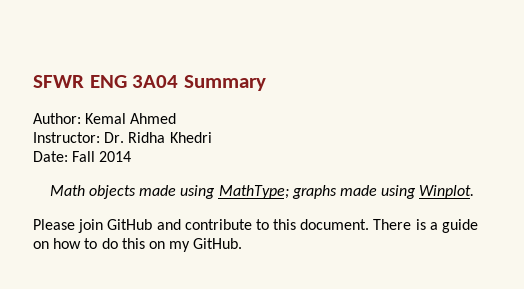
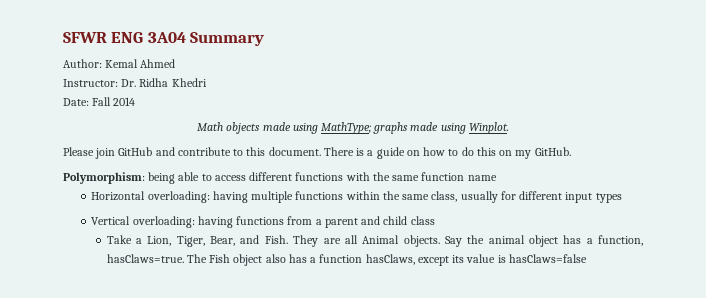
(243, 243) none -> [63,172,497,184] [91,191,622,203] [91,216,435,228] [106,235,643,247] [106,254,587,266] // Polymorphism: being able to access different functions with the same function name // Horizontal overloading: having multiple functions within the same class, usually for different input types // Vertical overloading: having functions from a parent and child class // Take a Lion, Tiger, Bear, and Fish. They are all Animal objects. Say the animal object has a function, hasClaws=true. The Fish object also has a function hasClaws, except its value is hasClaws=false

